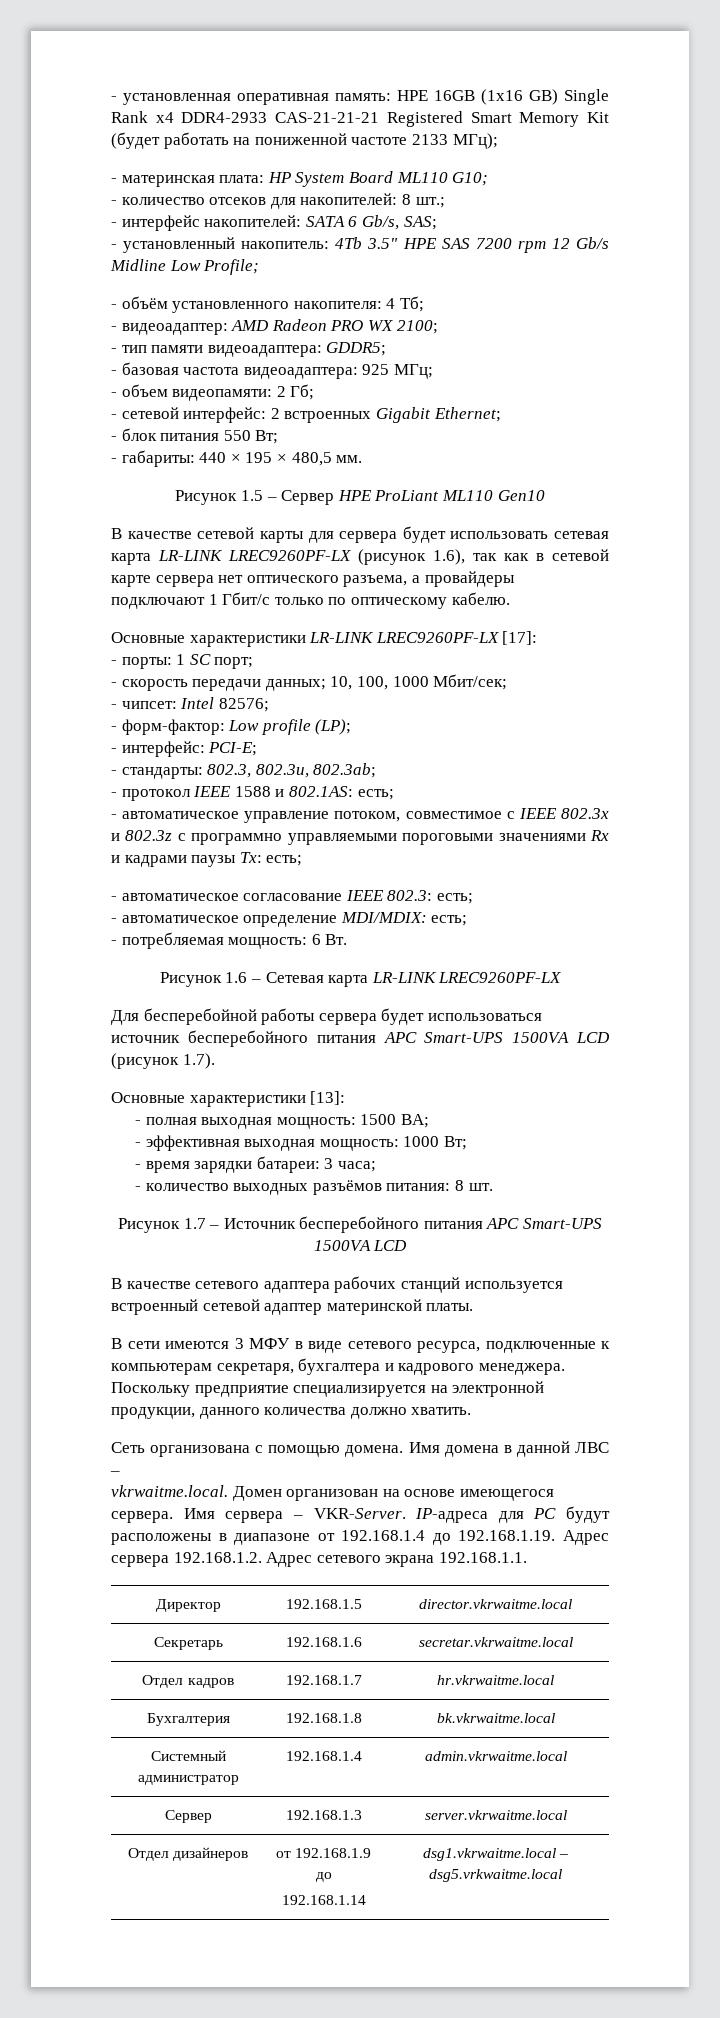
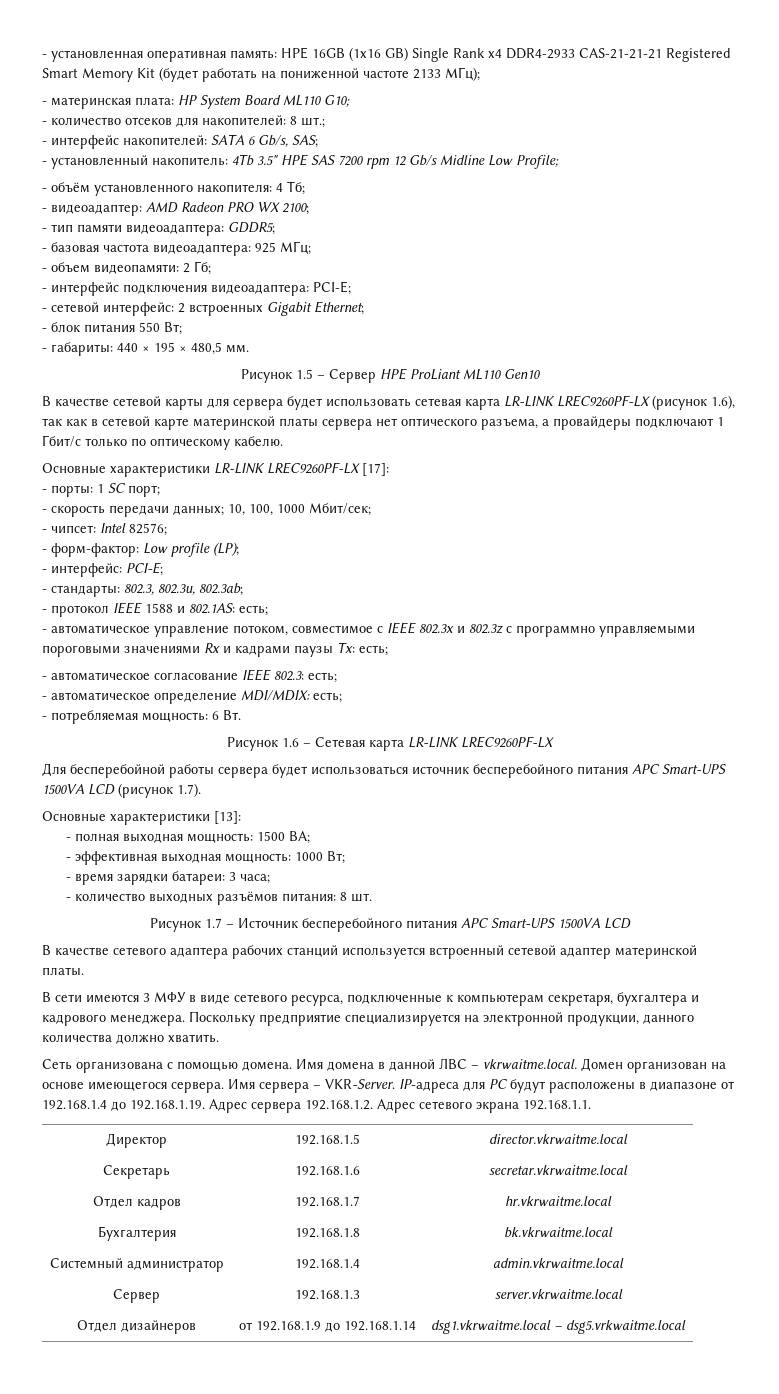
(315, 392) none -> [42,281,351,296] // - интерфейс подключения видеоадаптера: PCI-E;
(151, 581) none -> [193,416,318,430] материнской платы
(120, 1473) // -> (479, 1067) none
(332, 1877) // -> (340, 1327) none

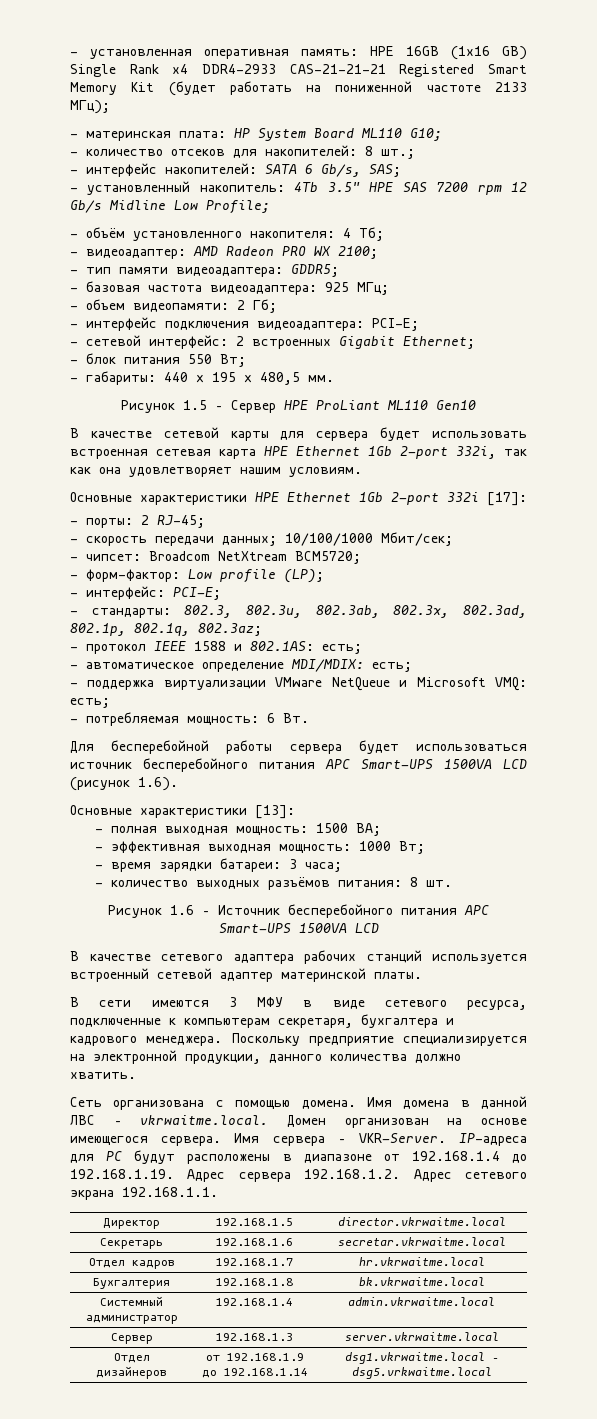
(411, 402) none -> [70,449,148,459] встроенная
[504,395,735,410] [42,416,724,430] [42,435,283,450] [42,462,360,477] LR-LINK LREC9260PF-LX (рисунок 1.6), так как в сетевой карте материнской платы сервера нет оптического разъема, а провайдеры подключают 1 Гбит/с только по оптическому кабелю. // Основные характеристики LR-LINK LREC9260PF-LX -> [264,446,527,459] [70,467,362,477] [70,492,479,505] HPE Ethernet 1Gb 2-port 332i, так как она удовлетворяет нашим условиям. // Основные характеристики HPE Ethernet 1Gb 2-port 332i
[97,483,160,497] 1 SC порт; -> [141,515,205,528] 2 RJ-45;
[228,504,305,516] 10, 100, 1000 -> [285,533,373,546] 10/100/1000
[100,523,167,536] Intel 82576; -> [149,551,361,564] Broadcom NetXtream BCM5720;
[199,583,243,596] 802.3ab; -> [315,605,527,618] [70,623,262,636] 802.3ab, 802.3x, 802.3ad, 802.1p, 802.1q, 802.3az;
[154,622,695,637] [42,642,388,657] [42,669,337,683] [42,690,310,704] управление потоком, совместимое с IEEE 802.3x и 802.3z с программно управляемыми пороговыми значениями Rx и кадрами паузы Tx: есть; // - автоматическое согласование IEEE 802.3: есть; // - автоматическое определение MDI/MDIX: -> [202,659,412,672] [70,677,527,691] определение MDI/MDIX: есть; // - поддержка виртуализации VMware NetQueue и Microsoft VMQ:
[227,736,554,751] // Рисунок 1.6 – Сетевая карта LR-LINK LREC9260PF-LX -> (309, 718) none
[177,783,201,797] 1.7). -> [138,777,178,791] 1.6).
[204,918,222,928] 1.7 -> [170,905,194,915] 1.6

